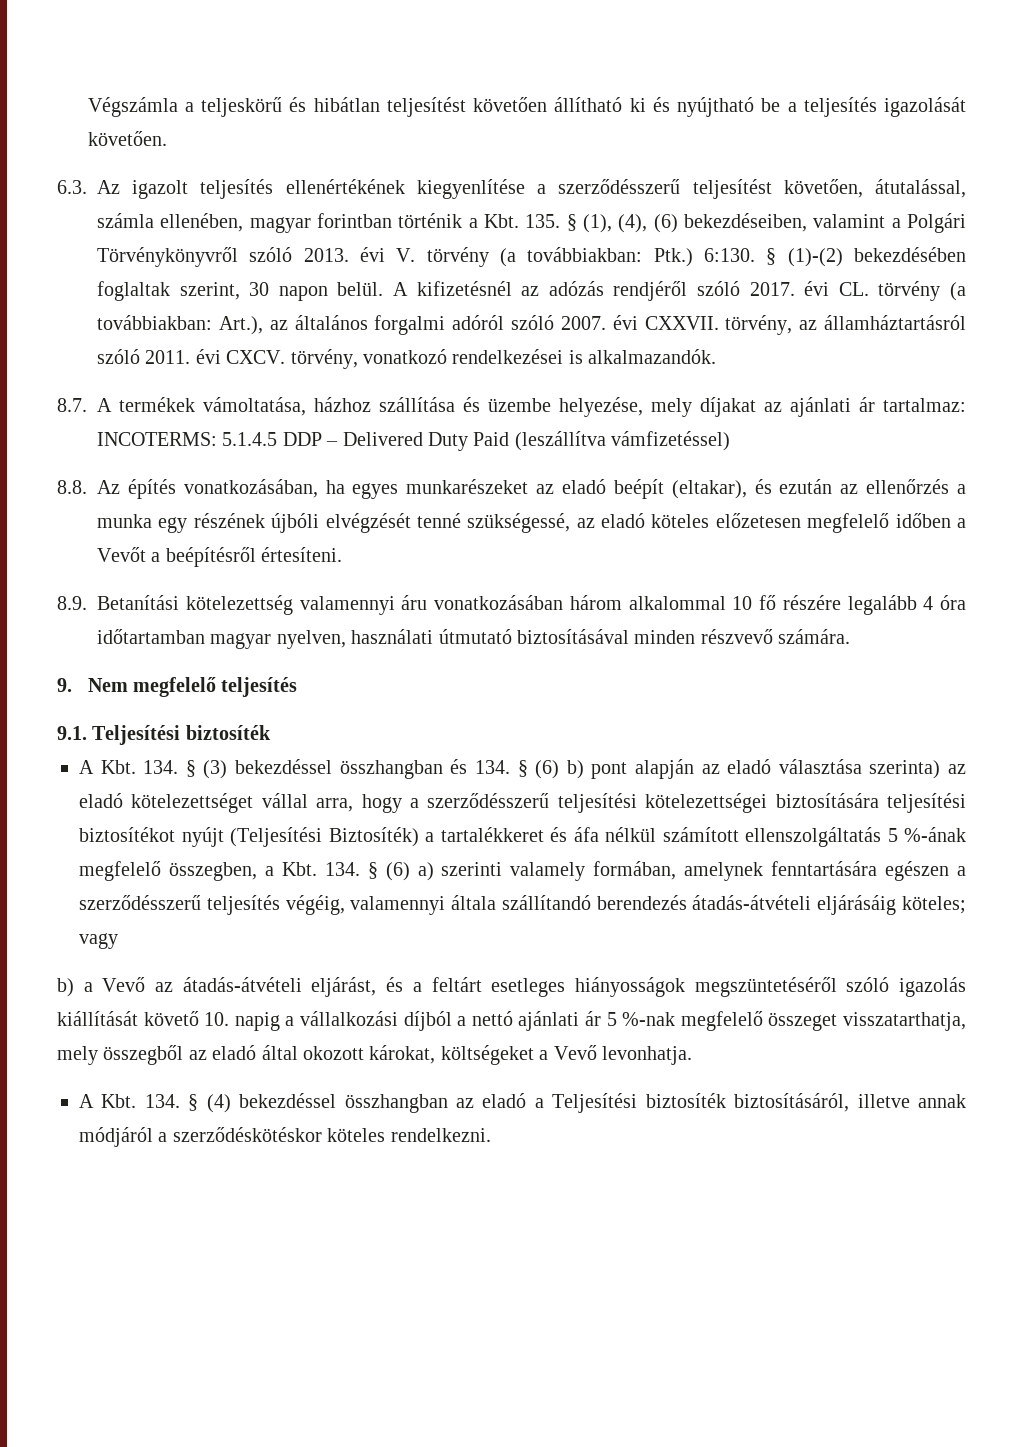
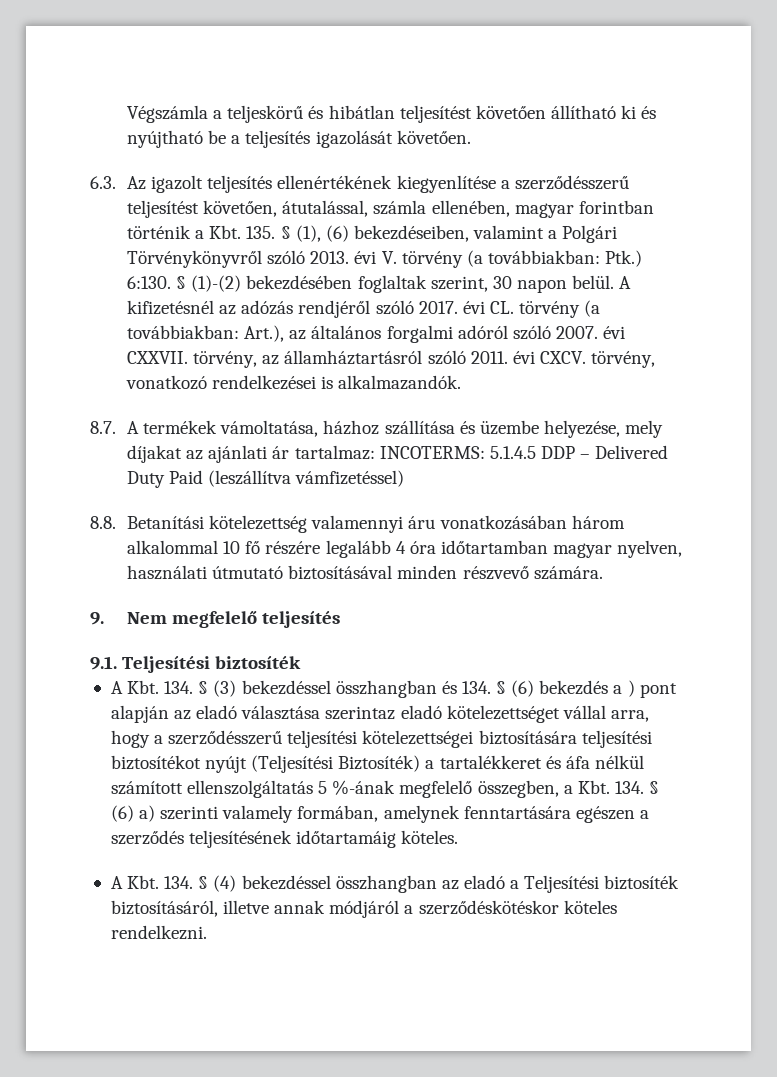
[618,214,648,233] (4), -> (321, 233) none
[97,479,967,499] [97,513,966,533] [97,547,343,567] [57,596,87,610] Az építés vonatkozásában, ha egyes munkarészeket az eladó beépít (eltakar), és ezután az ellenőrzés a munka egy részének újbóli elvégzését tenné szükségessé, az eladó köteles előzetesen megfelelő időben a Vevőt a beépítésről értesíteni. // 8.9. -> (116, 522) none
[566,760,584,779] b) -> [539,680,635,697] bekezdés a )
[869,760,966,779] szerinta) az -> [325,706,396,720] szerintaz
[79,895,967,915] [79,933,118,949] [57,977,967,997] [57,1011,967,1031] [57,1045,692,1065] szerződésszerű teljesítés végéig, valamennyi általa szállítandó berendezés átadás-átvételi eljárásáig köteles; vagy // b) a Vevő az átadás-átvételi eljárást, és a feltárt esetleges hiányosságok megszüntetéséről szóló igazolás kiállítását követő 10. napig a vállalkozási díjból a nettó ajánlati ár 5 %-nak megfelelő összeget visszatarthatja, mely összegből az eladó által okozott károkat, költségeket a Vevő levonhatja. -> [110,830,459,848] szerződés teljesítésének időtartamáig köteles.

